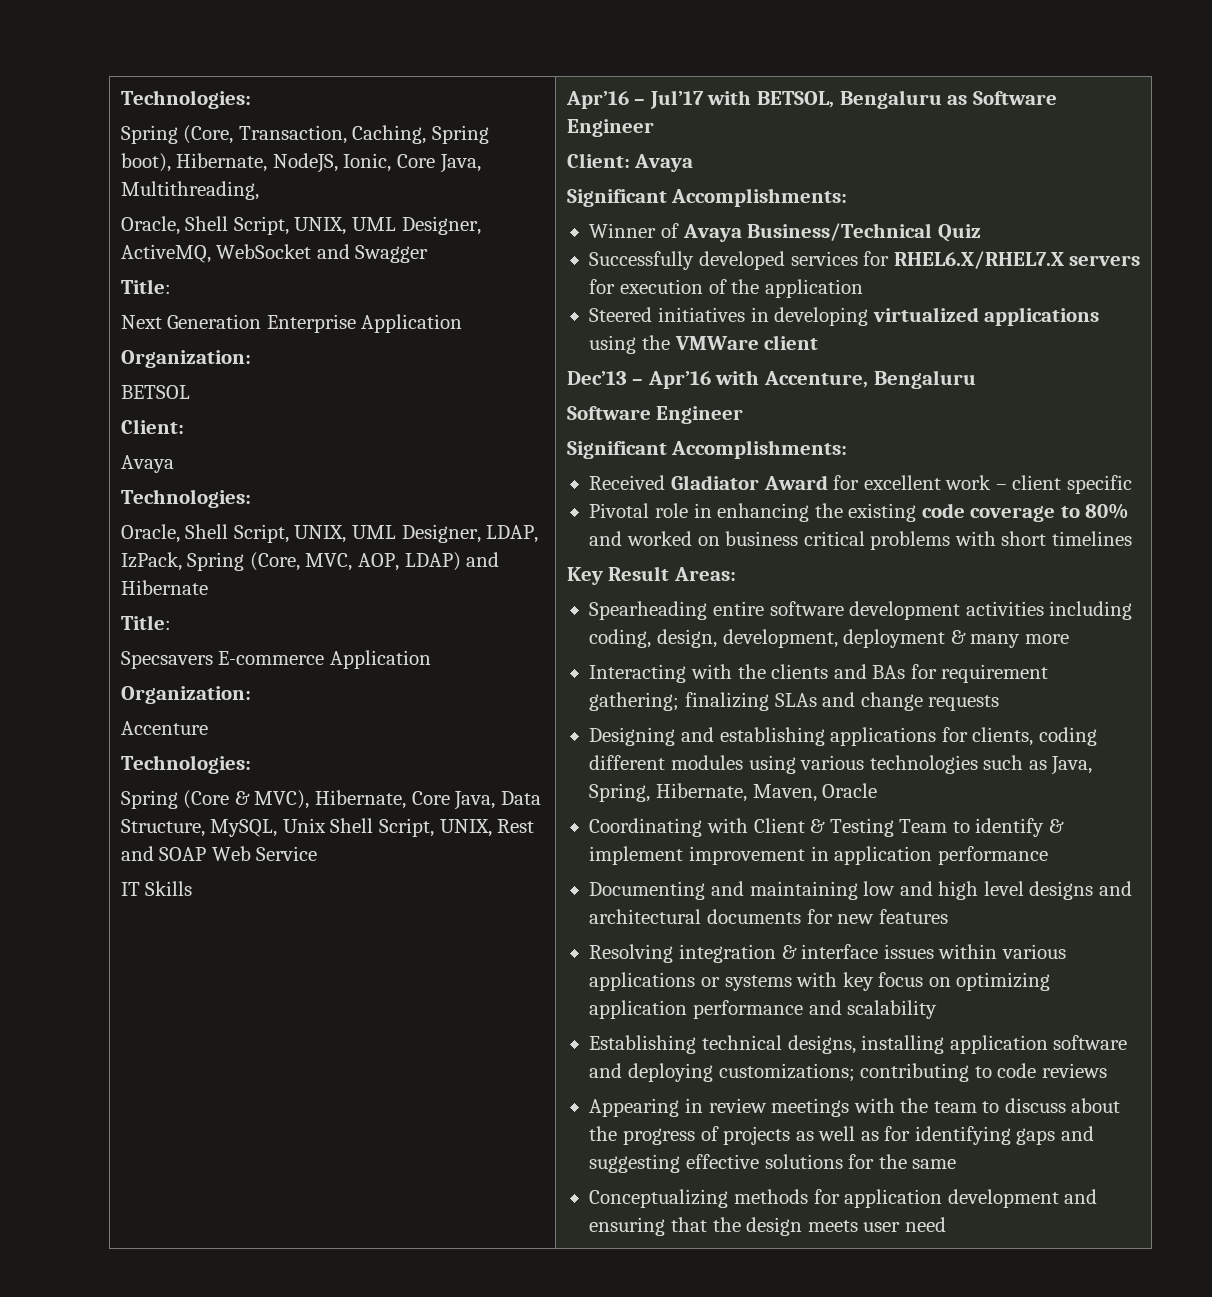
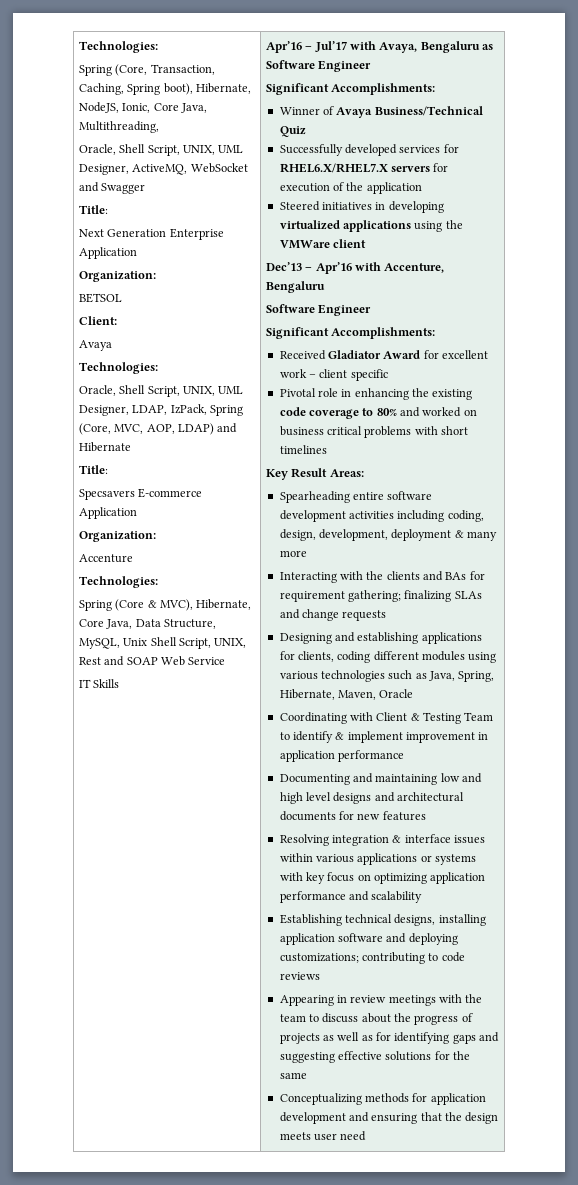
[757,91,835,108] BETSOL, -> [379,42,418,53] Avaya,
[566,153,694,172] // Client: Avaya -> (372, 66) none

